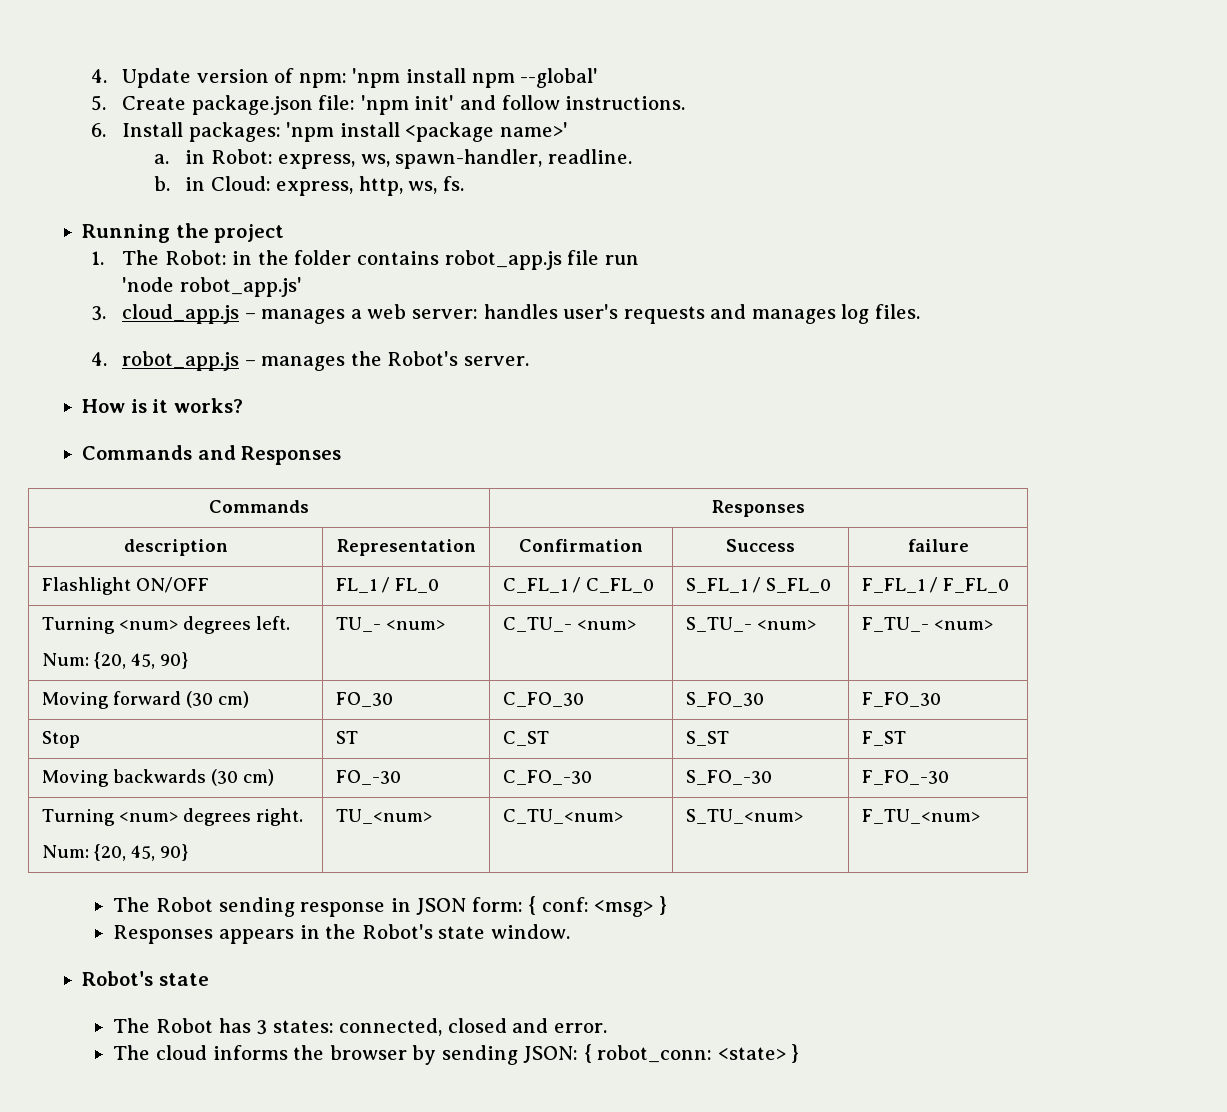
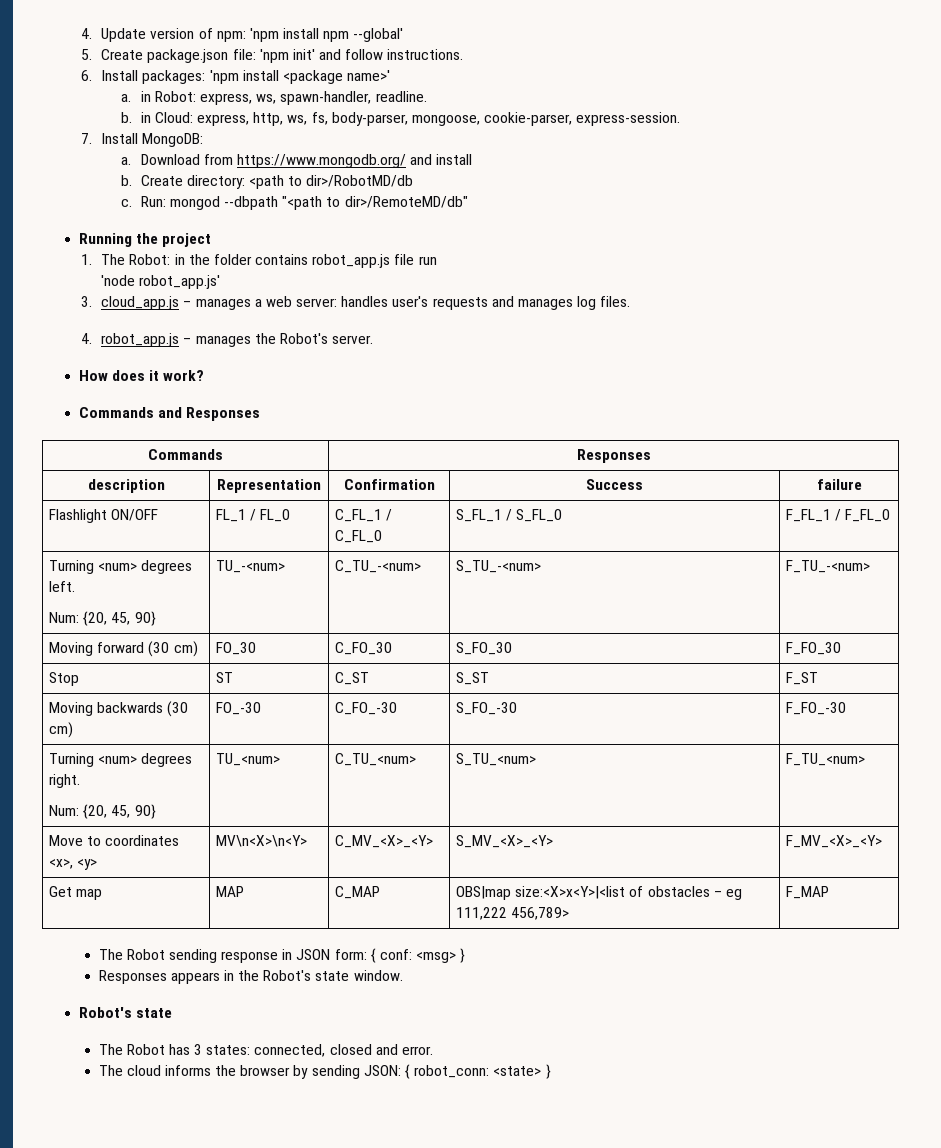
[442,176,464,191] fs. -> [311,112,681,126] [81,133,204,147] [120,154,473,168] [120,175,414,189] [120,196,468,210] fs, body-parser, mongoose, cookie-parser, express-session. // 7. Install MongoDB: // a. Download from https://www.mongodb.org/ and install // b. Create directory: <path to dir>/RobotMD/db // c. Run: mongod --dbpath "<path to dir>/RemoteMD/db"
[130,398,243,413] is it works? -> [111,370,205,381] does it work?
[335,617,445,632] [502,617,636,632] [685,617,816,632] [861,617,993,632] TU_- <num> | C_TU_- <num> | S_TU_- <num> | F_TU_- <num> -> [216,560,286,573] [335,560,422,573] [456,560,542,573] [786,560,871,573] TU_-<num> | C_TU_-<num> | S_TU_-<num> | F_TU_-<num>
(980, 816) none -> [49,835,180,846] [49,859,98,870] [216,835,308,847] [335,835,434,848] [456,835,554,848] [786,835,883,848] [49,886,103,900] [216,886,245,897] [335,886,381,899] [456,886,742,900] [456,907,570,920] [786,886,830,899] // Move to coordinates <x>, <y> | MV\n<X>\n<Y> | C_MV_<X>_<Y> | S_MV_<X>_<Y> | F_MV_<X>_<Y> // Get map | MAP | C_MAP | OBS|map size:<X>x<Y>|<list of obstacles – eg 111,222 456,789> | F_MAP

